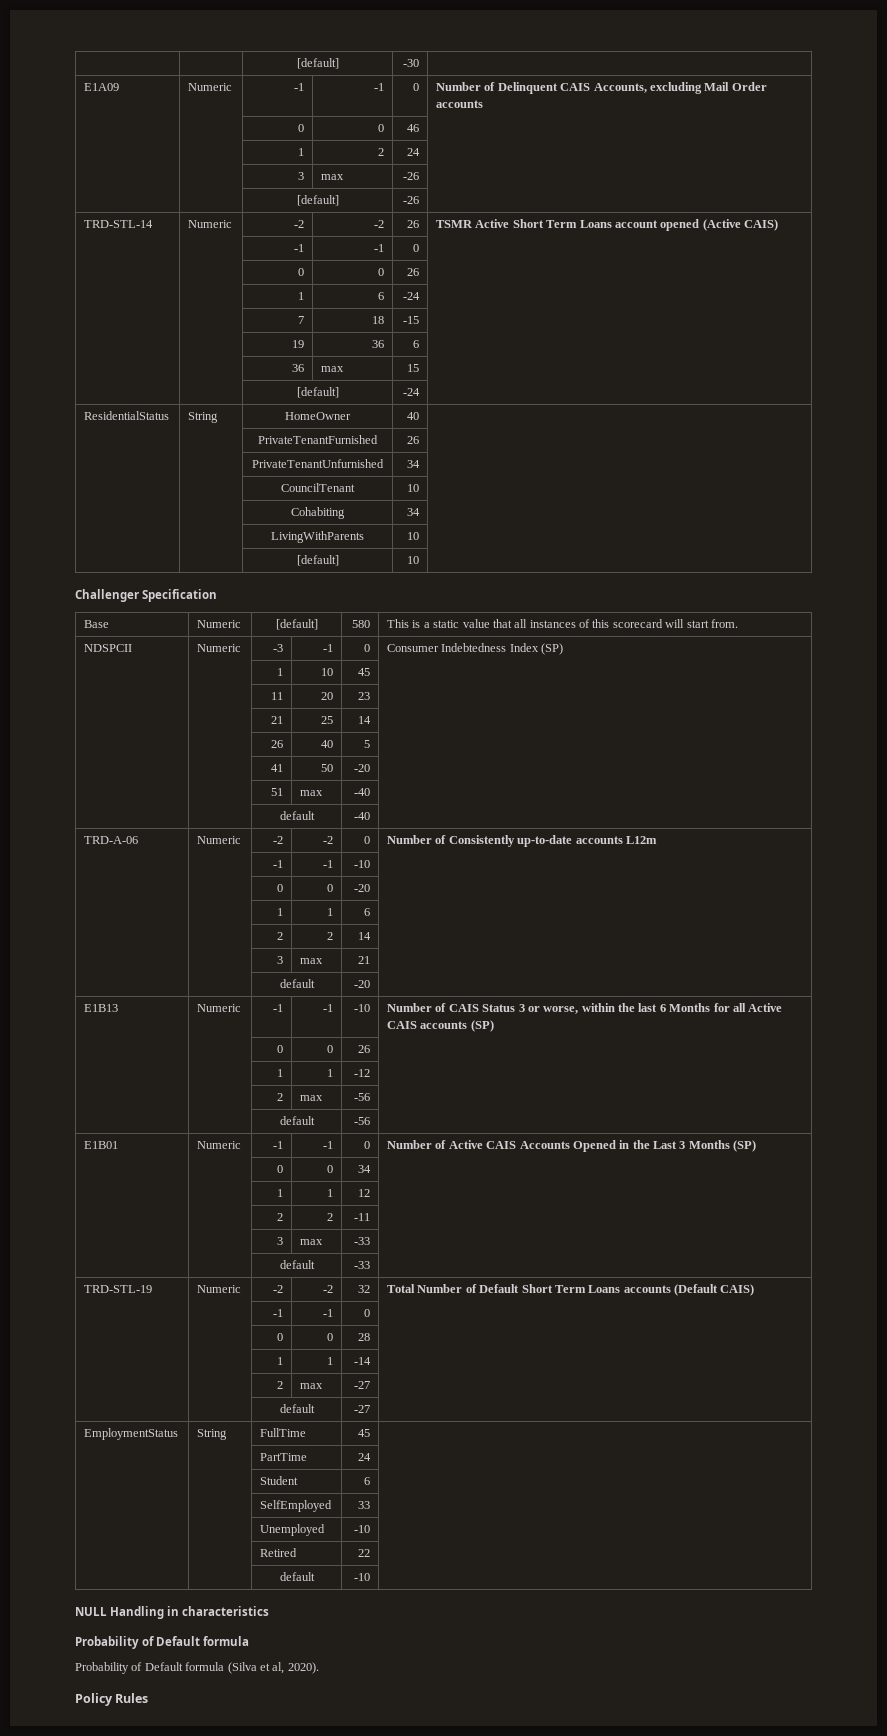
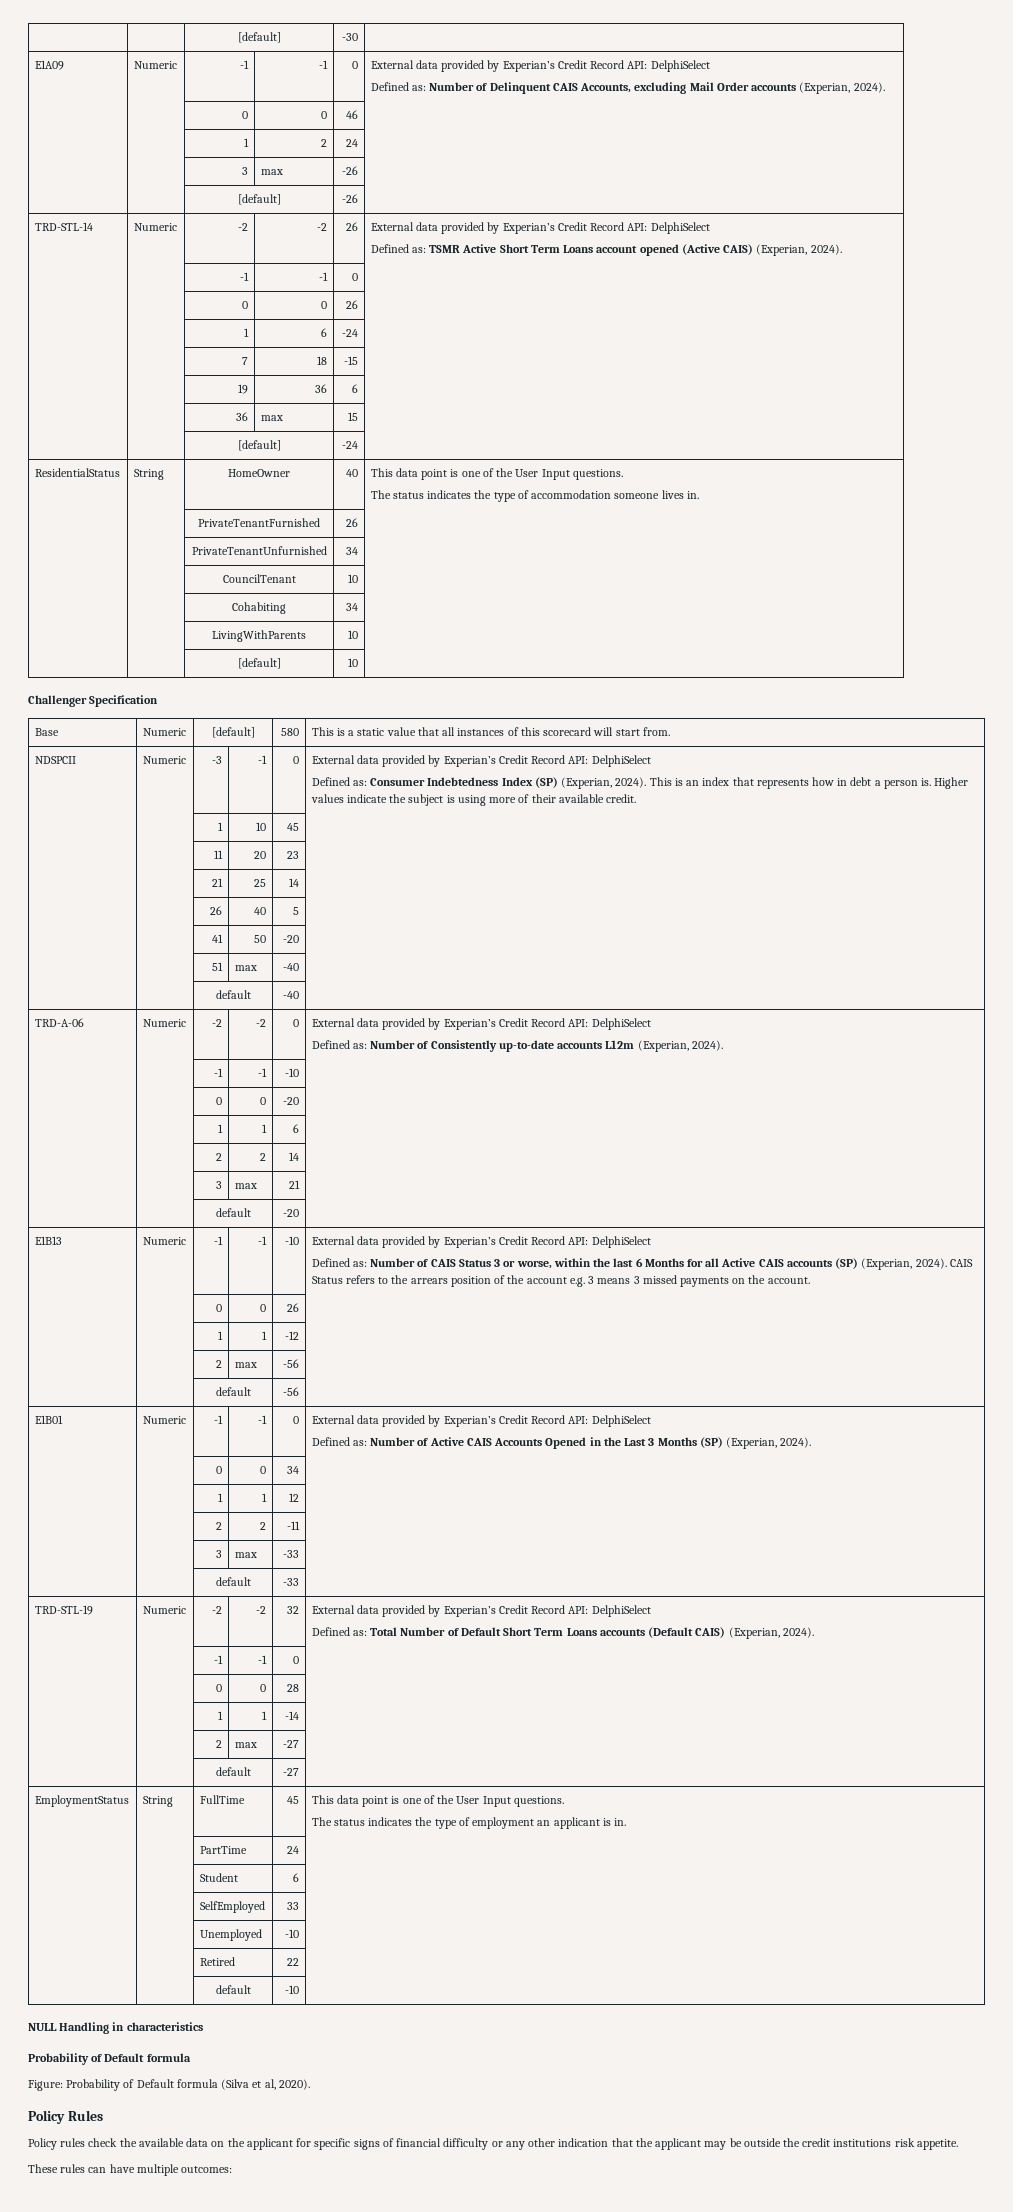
(419, 87) none -> [370,60,710,72] [370,82,426,91] External data provided by Experian’s Credit Record API: DelphiSelect // Defined as:
(484, 104) none -> [799,82,885,94] (Experian, 2024).
(419, 224) none -> [370,222,710,234] [370,244,426,253] External data provided by Experian’s Credit Record API: DelphiSelect // Defined as:
(779, 225) none -> [756,244,842,256] (Experian, 2024).
(419, 416) none -> [370,468,623,480] [370,490,699,502] This data point is one of the User Input questions. // The status indicates the type of accommodation someone lives in.
[387,643,564,655] Consumer Indebtedness Index (SP) -> [311,755,651,767] [311,777,969,789] [310,794,637,806] External data provided by Experian’s Credit Record API: DelphiSelect // Defined as: Consumer Indebtedness Index (SP) (Experian, 2024). This is an index that represents how in debt a person is. Higher values indicate the subject is using more of their available credit.
(370, 840) none -> [311,1018,651,1030] [311,1040,367,1049] External data provided by Experian’s Credit Record API: DelphiSelect // Defined as:
(657, 840) none -> [637,1040,723,1052] (Experian, 2024).
(370, 1008) none -> [311,1236,651,1248] [311,1258,367,1267] External data provided by Experian’s Credit Record API: DelphiSelect // Defined as:
(494, 1026) none -> [861,1258,973,1270] [311,1275,810,1287] (Experian, 2024). CAIS Status refers to the arrears position of the account e.g. 3 means 3 missed payments on the account.
(370, 1145) none -> [311,1415,651,1427] [311,1437,367,1446] External data provided by Experian’s Credit Record API: DelphiSelect // Defined as:
(757, 1146) none -> [725,1437,812,1449] (Experian, 2024).
(370, 1289) none -> [311,1605,651,1617] [311,1627,367,1636] External data provided by Experian’s Credit Record API: DelphiSelect // Defined as:
(755, 1290) none -> [728,1627,814,1639] (Experian, 2024).
(370, 1433) none -> [311,1795,564,1807] [311,1817,627,1829] This data point is one of the User Input questions. // The status indicates the type of employment an applicant is in.
(250, 1641) none -> [28,2080,63,2091] Figure:
(149, 1698) none -> [28,2138,958,2150] [28,2164,233,2176] // Policy rules check the available data on the applicant for specific signs of financial difficulty or any other indication that the applicant may be outside the credit institutions risk appetite. // These rules can have multiple outcomes:

